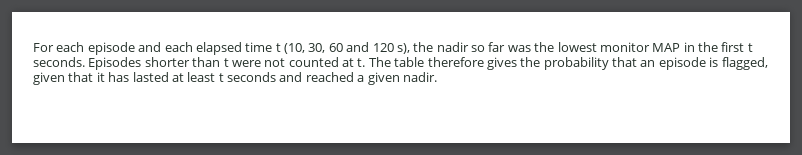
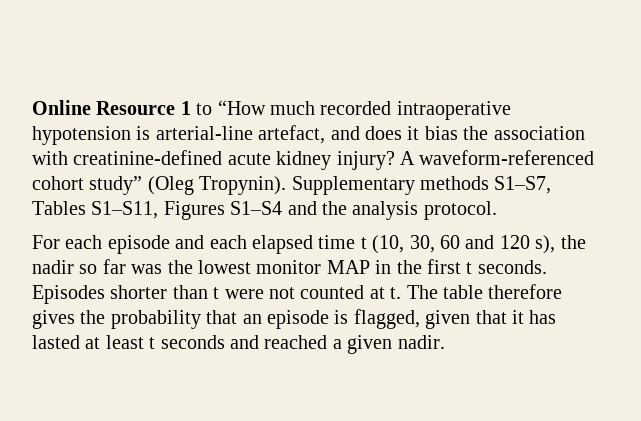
(33, 47) none -> [32,100,511,120] [32,125,585,145] [32,150,595,170] [32,176,552,195] [32,201,497,220] Online Resource 1 to “How much recorded intraoperative hypotension is arterial-line artefact, and does it bias the association with creatinine-defined acute kidney injury? A waveform-referenced cohort study” (Oleg Tropynin). Supplementary methods S1–S7, Tables S1–S11, Figures S1–S4 and the analysis protocol. //

